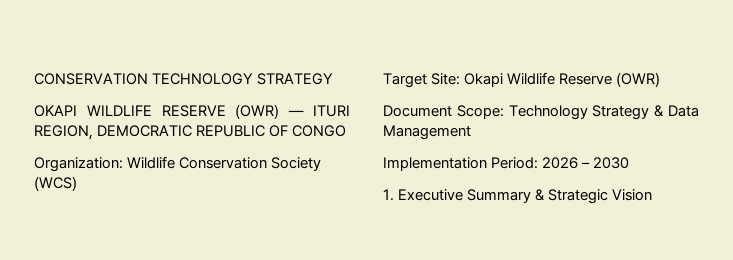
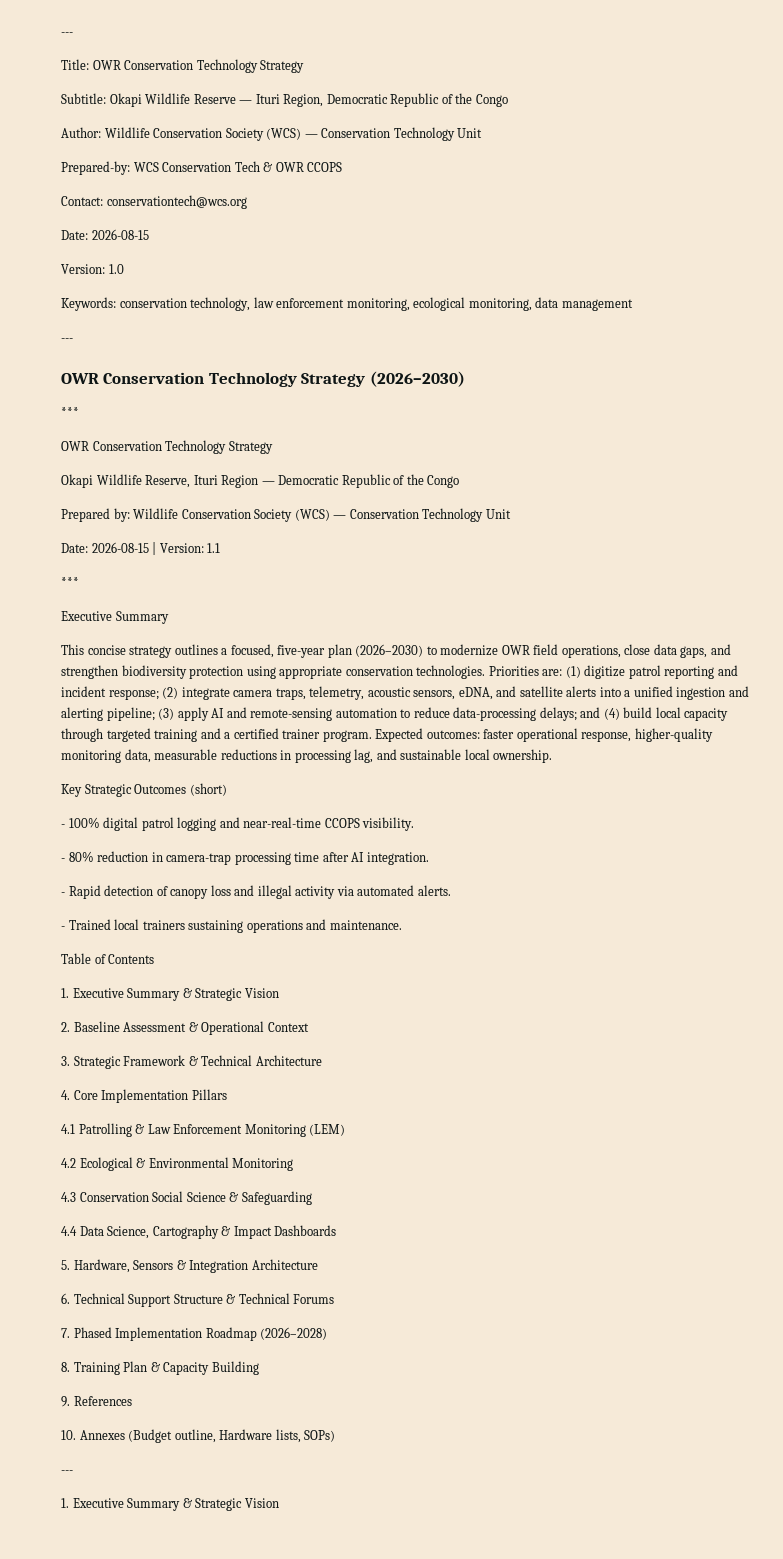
[34,73,334,85] [34,104,351,119] [34,125,347,140] [34,156,322,172] [34,176,77,191] [383,72,661,88] [383,105,699,120] [383,125,471,140] [383,157,630,171] [383,189,653,204] CONSERVATION TECHNOLOGY STRATEGY // OKAPI WILDLIFE RESERVE (OWR) — ITURI REGION, DEMOCRATIC REPUBLIC OF CONGO // Organization: Wildlife Conservation Society (WCS) // Target Site: Okapi Wildlife Reserve (OWR) // Document Scope: Technology Strategy & Data Management // Implementation Period: 2026 – 2030 // 1. Executive Summary & Strategic Vision -> [61,32,73,36] [61,59,305,73] [61,93,508,107] [61,127,483,141] [61,161,343,175] [61,195,247,209] [61,229,149,240] [61,264,124,274] [61,297,633,311] [61,338,73,342] [61,371,465,387] [61,407,79,417] [61,440,273,454] [61,474,460,488] [61,508,511,522] [61,542,221,555] [61,577,79,587] [61,611,169,624] [61,644,731,658] [61,665,738,679] [61,686,749,700] [61,707,729,721] [61,728,713,742] [61,749,553,763] [61,783,227,797] [61,817,415,831] [61,851,429,865] [61,885,451,899] [61,919,402,933] [61,953,155,964] [61,988,279,1001] [61,1021,309,1035] [61,1055,322,1069] [61,1089,227,1103] [61,1123,346,1137] [61,1157,294,1171] [61,1191,312,1205] [61,1225,337,1239] [61,1259,318,1273] [61,1293,335,1307] [61,1327,328,1341] [61,1361,259,1375] [61,1396,132,1407] [61,1429,336,1443] [61,1470,73,1474] [61,1498,279,1511] --- // Title: OWR Conservation Technology Strategy // Subtitle: Okapi Wildlife Reserve — Ituri Region, Democratic Republic of the Congo // Author: Wildlife Conservation Society (WCS) — Conservation Technology Unit // Prepared-by: WCS Conservation Tech & OWR CCOPS // Contact: conservationtech@wcs.org // Date: 2026-08-15 // Version: 1.0 // Keywords: conservation technology, law enforcement monitoring, ecological monitoring, data management // --- // OWR Conservation Technology Strategy (2026–2030) // *** // OWR Conservation Technology Strategy // Okapi Wildlife Reserve, Ituri Region — Democratic Republic of the Congo // Prepared by: Wildlife Conservation Society (WCS) — Conservation Technology Unit // Date: 2026-08-15 | Version: 1.1 // *** // Executive Summary // This concise strategy outlines a focused, five-year plan (2026–2030) to modernize OWR field operations, close data gaps, and strengthen biodiversity protection using appropriate conservation technologies. Priorities are: (1) digitize patrol reporting and incident response; (2) integrate camera traps, telemetry, acoustic sensors, eDNA, and satellite alerts into a unified ingestion and alerting pipeline; (3) apply AI and remote-sensing automation to reduce data-processing delays; and (4) build local capacity through targeted training and a certified trainer program. Expected outcomes: faster operational response, higher-quality monitoring data, measurable reductions in processing lag, and sustainable local ownership. // Key Strategic Outcomes (short) // - 100% digital patrol logging and near-real-time CCOPS visibility. // - 80% reduction in camera-trap processing time after AI integration. // - Rapid detection of canopy loss and illegal activity via automated alerts. // - Trained local trainers sustaining operations and maintenance. // Table of Contents // 1. Executive Summary & Strategic Vision // 2. Baseline Assessment & Operational Context // 3. Strategic Framework & Technical Architecture // 4. Core Implementation Pillars // 4.1 Patrolling & Law Enforcement Monitoring (LEM) // 4.2 Ecological & Environmental Monitoring // 4.3 Conservation Social Science & Safeguarding // 4.4 Data Science, Cartography & Impact Dashboards // 5. Hardware, Sensors & Integration Architecture // 6. Technical Support Structure & Technical Forums // 7. Phased Implementation Roadmap (2026–2028) // 8. Training Plan & Capacity Building // 9. References // 10. Annexes (Budget outline, Hardware lists, SOPs) // --- // 1. Executive Summary & Strategic Vision

